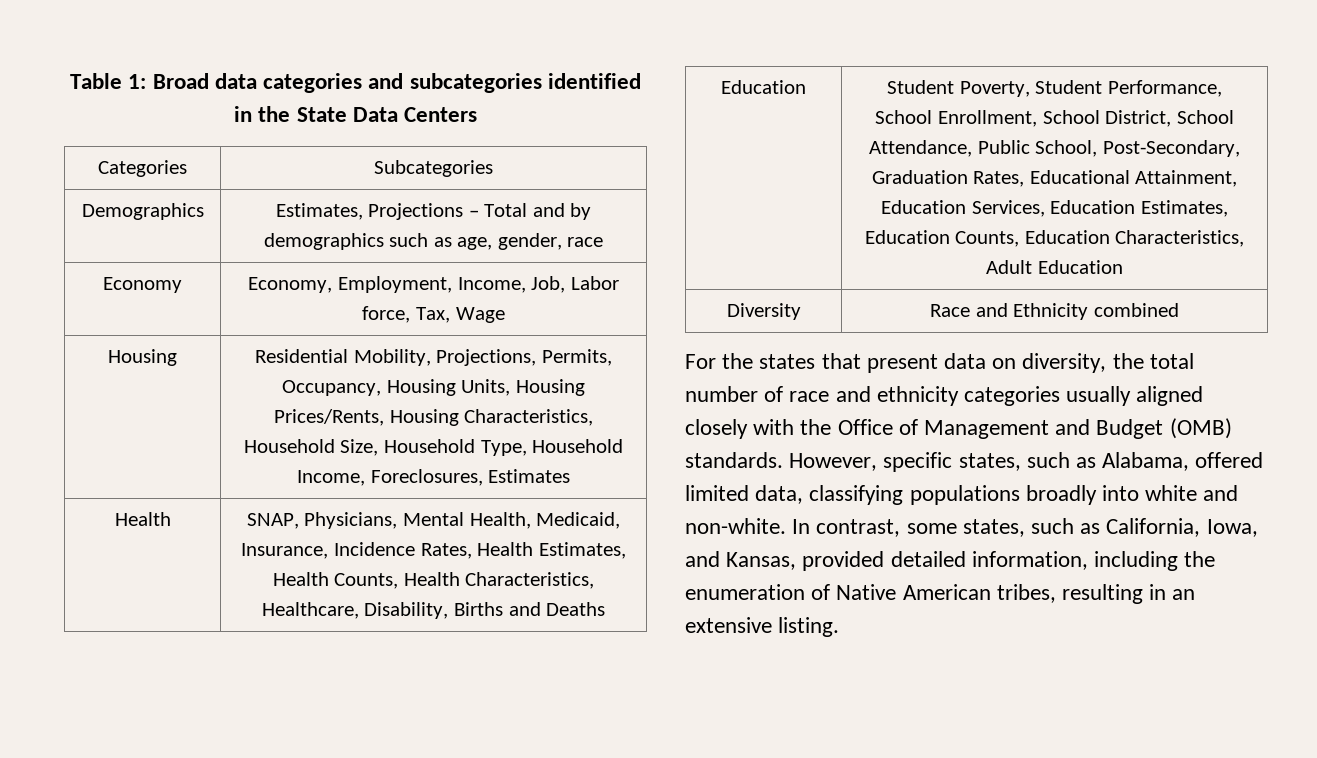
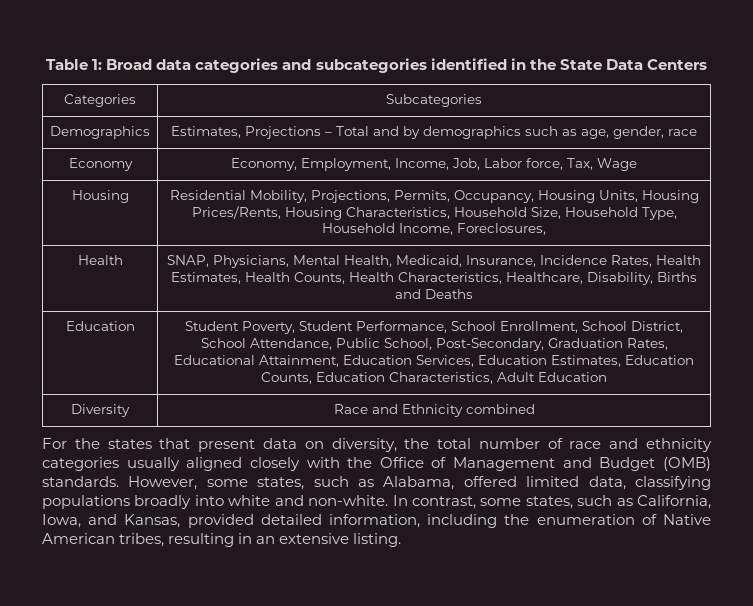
[488,469,571,483] Estimates -> (546, 229) none
[883,452,953,472] specific -> [206,479,248,487] some

